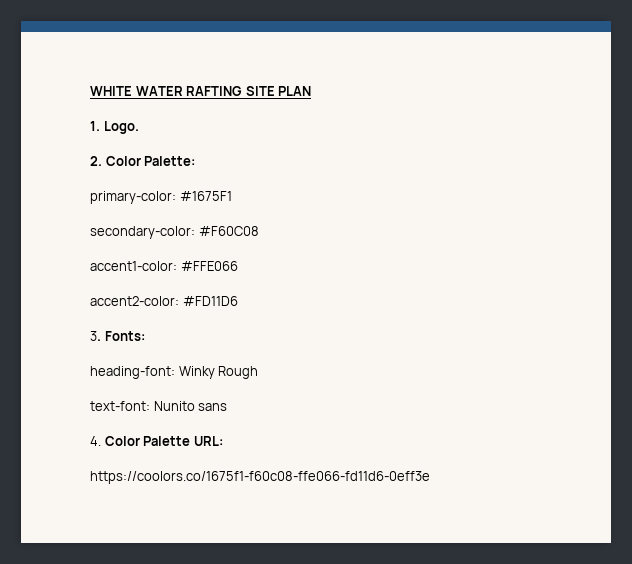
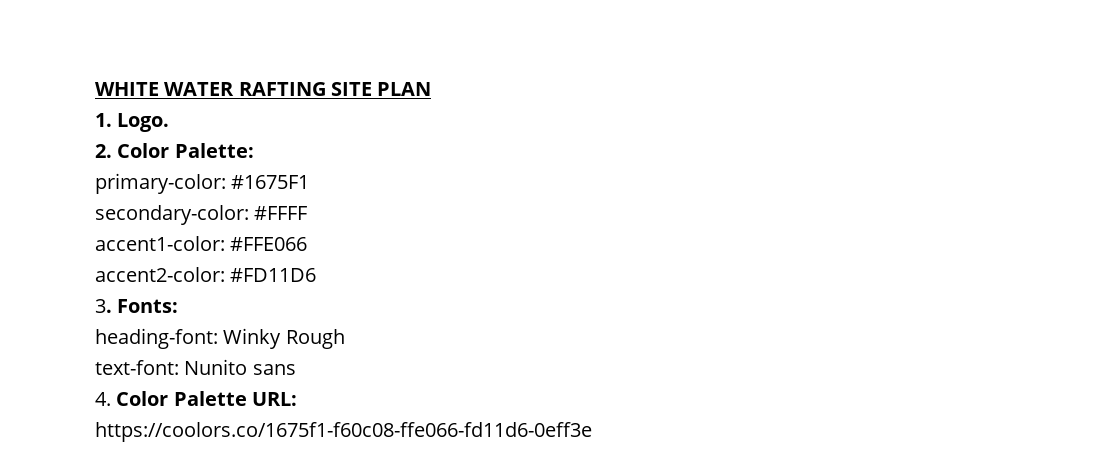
[198,226,259,236] #F60C08 -> [254,206,308,220] #FFFF

